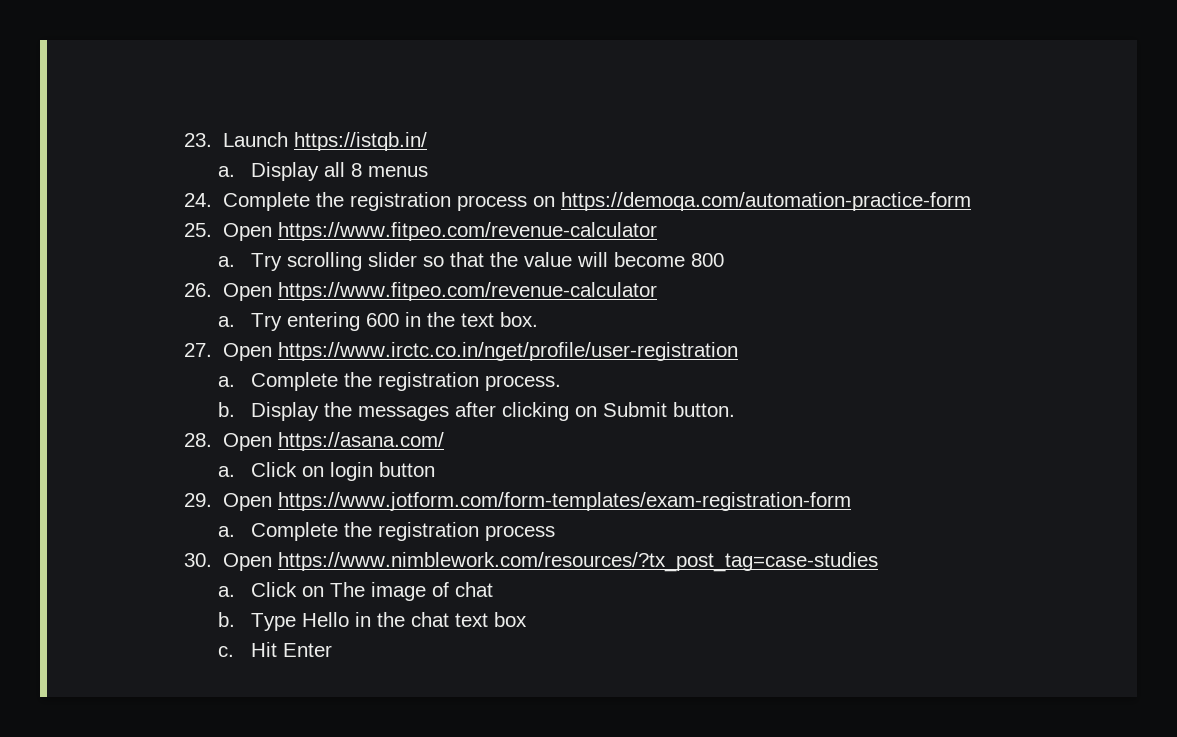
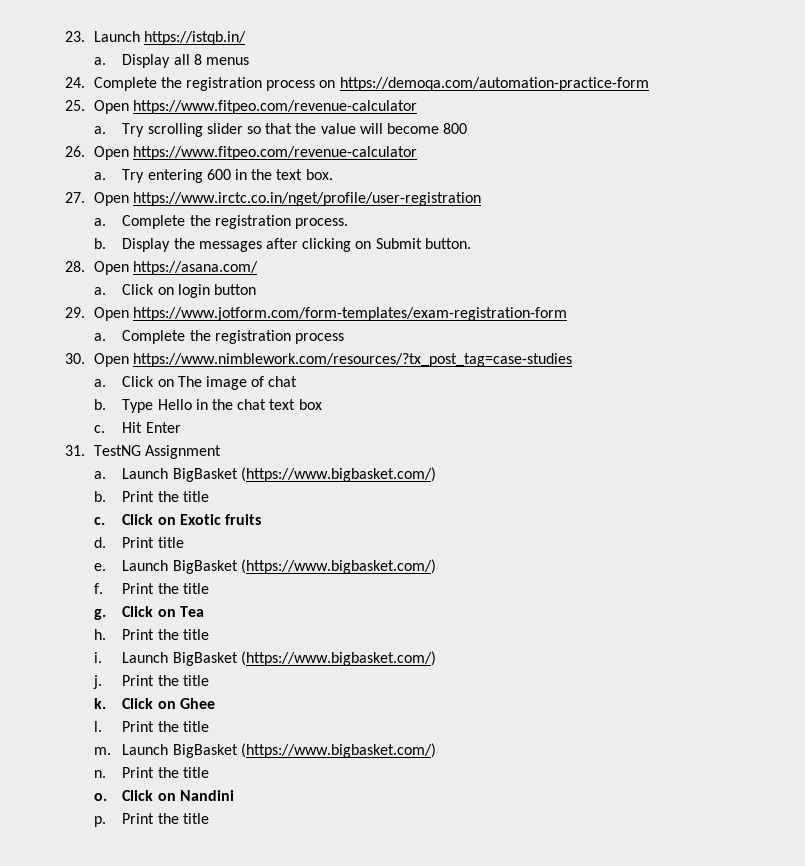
(333, 650) none -> [64,445,221,459] [93,467,436,482] [93,491,209,502] [93,514,262,525] [93,537,184,548] [93,559,436,574] [93,583,209,594] [93,606,204,620] [93,629,209,640] [93,651,436,666] [92,675,209,689] [93,698,215,709] [93,721,209,732] [93,743,436,758] [93,767,209,778] [93,790,234,801] [93,813,209,827] // 31. TestNG Assignment // a. Launch BigBasket (https://www.bigbasket.com/) // b. Print the title // c. Click on Exotic fruits // d. Print title // e. Launch BigBasket (https://www.bigbasket.com/) // f. Print the title // g. Click on Tea // h. Print the title // i. Launch BigBasket (https://www.bigbasket.com/) // j. Print the title // k. Click on Ghee // l. Print the title // m. Launch BigBasket (https://www.bigbasket.com/) // n. Print the title // o. Click on Nandini // p. Print the title

